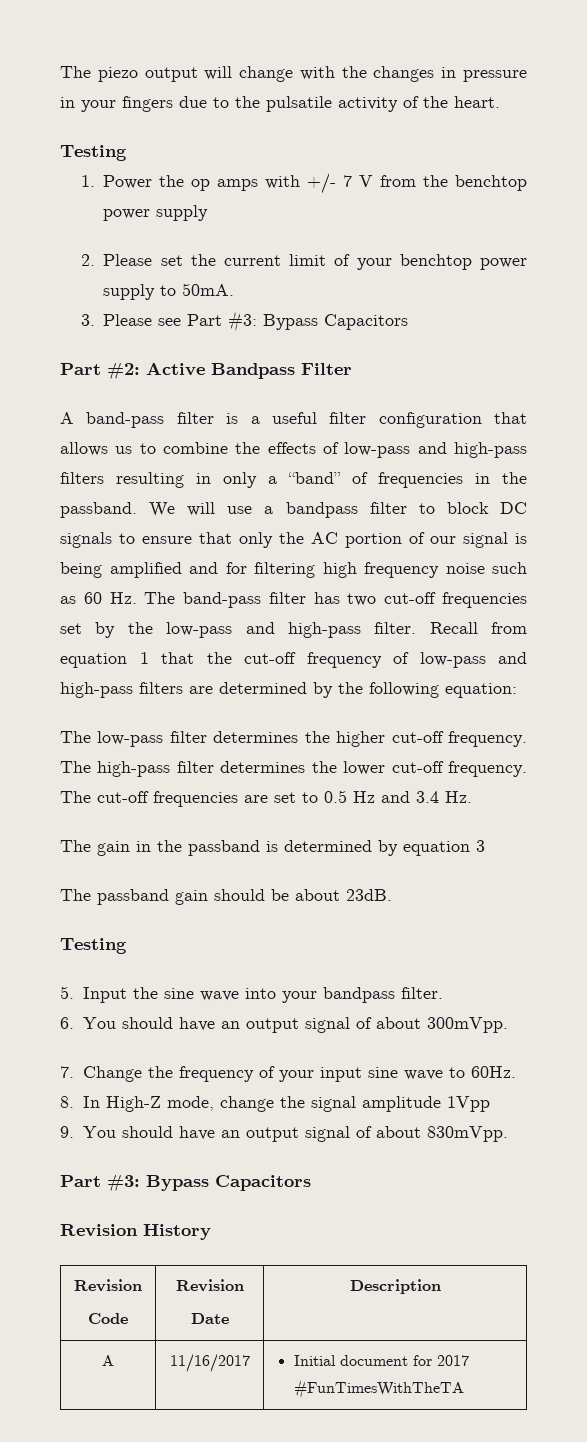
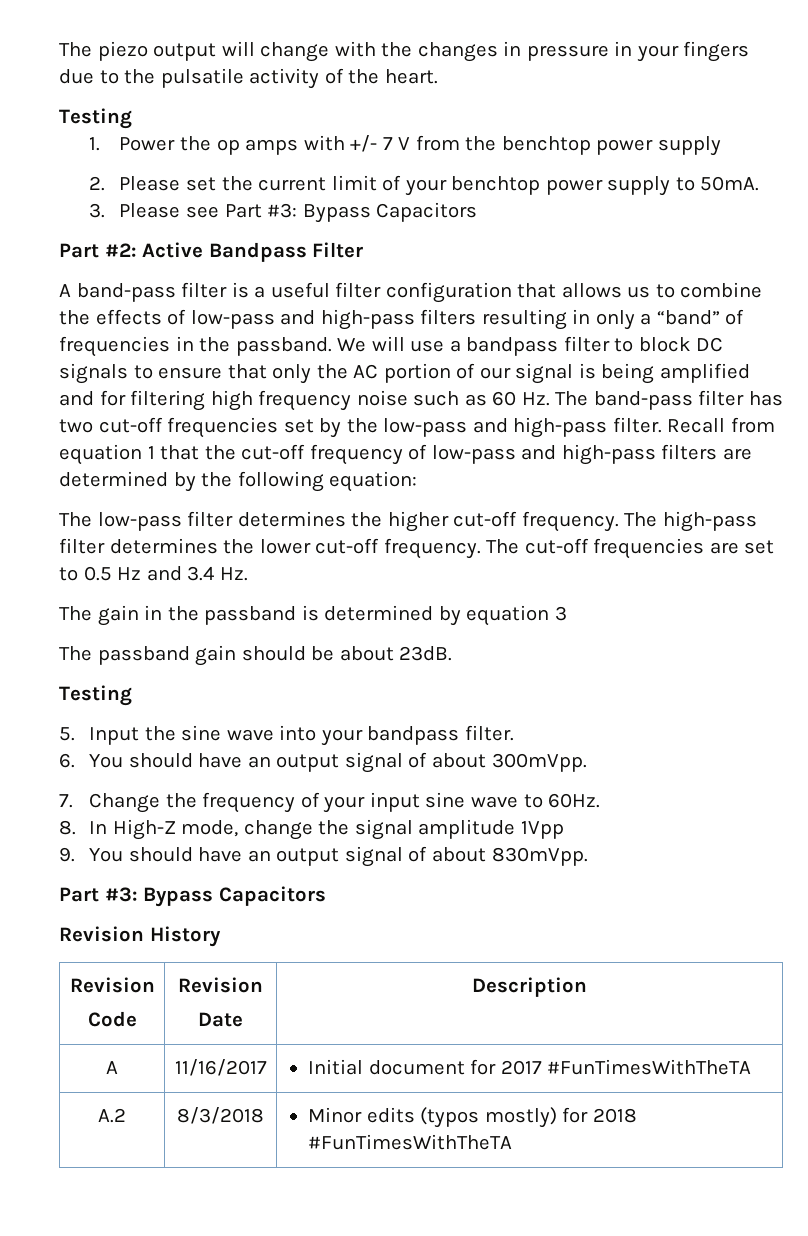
(464, 1389) none -> [98,1108,126,1123] [177,1107,264,1124] [308,1107,637,1128] [308,1134,513,1150] // A.2 | 8/3/2018 | Minor edits (typos mostly) for 2018 #FunTimesWithTheTA

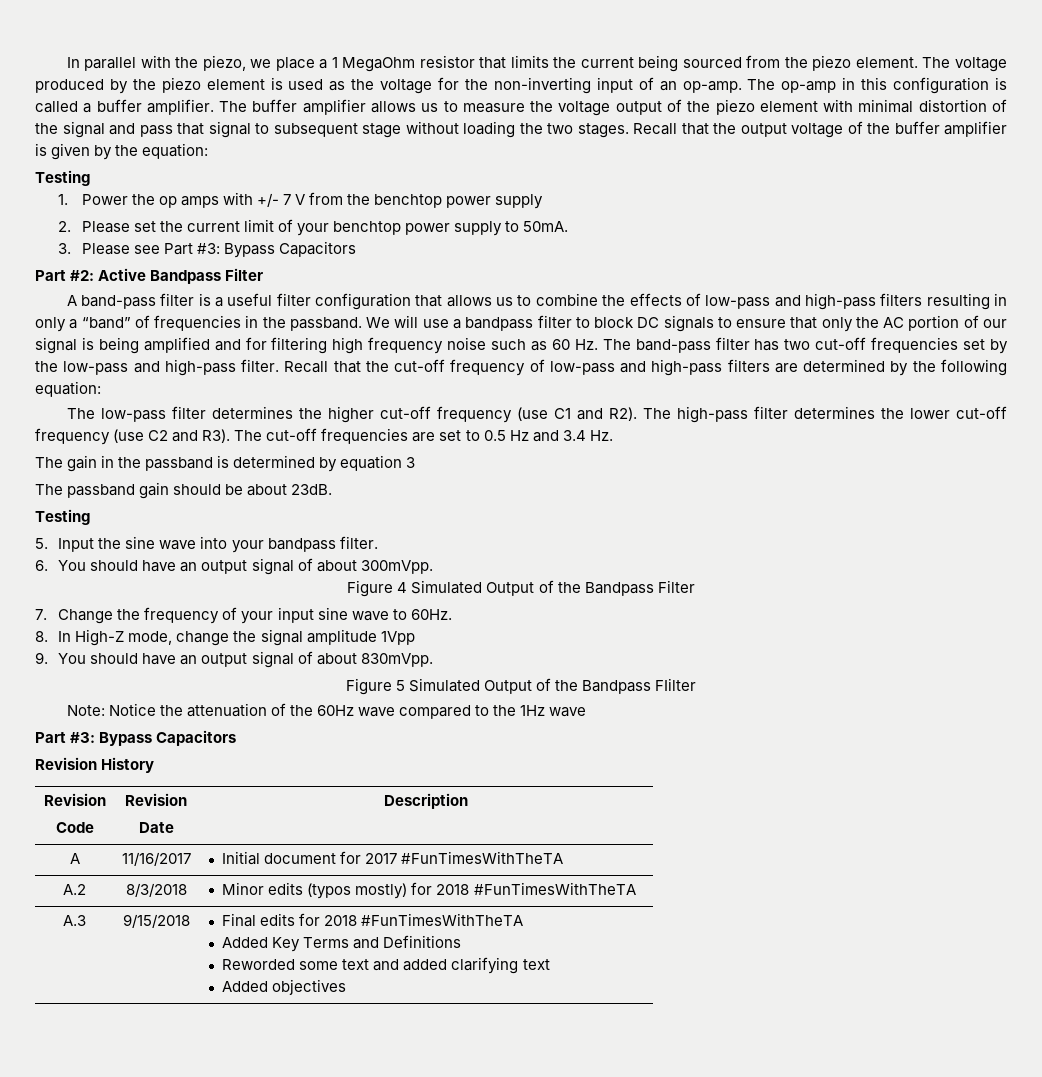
[59,41,750,62] [59,68,438,89] The piezo output will change with the changes in pressure in your fingers due to the pulsatile activity of the heart. -> [66,55,1008,72] [35,77,1007,94] [35,99,1008,116] [35,121,1007,138] [35,143,209,160] In parallel with the piezo, we place a 1 MegaOhm resistor that limits the current being sourced from the piezo element. The voltage produced by the piezo element is used as the voltage for the non-inverting input of an op-amp. The op-amp in this configuration is called a buffer amplifier. The buffer amplifier allows us to measure the voltage output of the piezo element with minimal distortion of the signal and pass that signal to subsequent stage without loading the two stages. Recall that the output voltage of the buffer amplifier is given by the equation:
[730,417,775,433] [59,444,155,465] from equation 1 -> (329, 367) none
[521,511,619,532] frequency. -> [436,406,637,423] frequency (use C1 and R2).
[383,538,481,559] frequency. -> [35,428,231,445] frequency (use C2 and R3).
(587, 762) none -> [347,580,695,597] // Figure 4 Simulated Output of the Bandpass Filter
(588, 856) none -> [345,678,697,695] [66,703,587,719] // Figure 5 Simulated Output of the Bandpass FIilter // Note: Notice the attenuation of the 60Hz wave compared to the 1Hz wave
(513, 1142) none -> [63,915,86,926] [122,914,190,928] [222,913,524,927] [222,935,462,952] [222,957,550,974] [222,979,347,995] // A.3 | 9/15/2018 | Final edits for 2018 #FunTimesWithTheTA // Added Key Terms and Definitions // Reworded some text and added clarifying text // Added objectives

